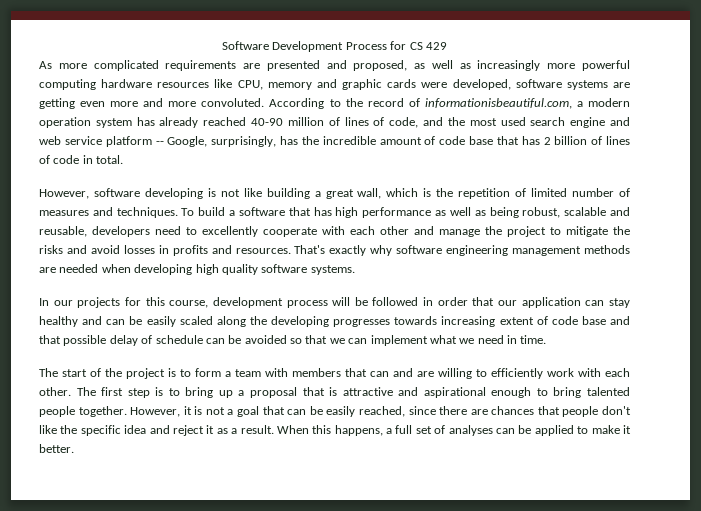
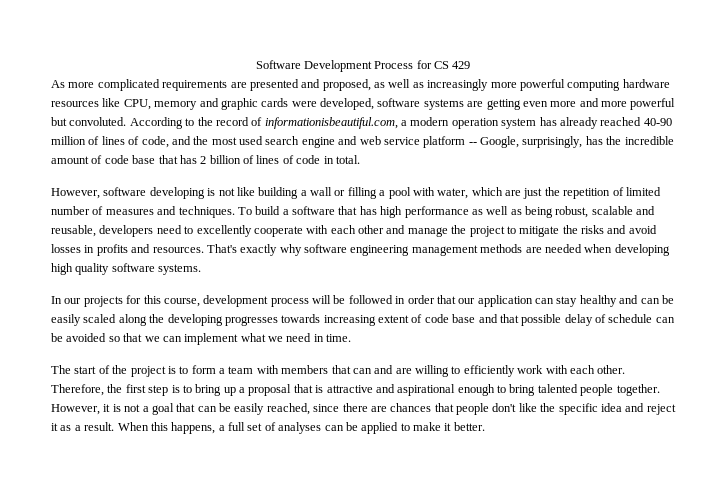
(197, 104) none -> [630,98,676,110] [51,117,67,126] powerful but
[325,188,432,199] great wall, which is -> [310,187,543,199] wall or filling a pool with water, which are just
[76,387,96,396] The -> [51,384,123,396] Therefore, the

